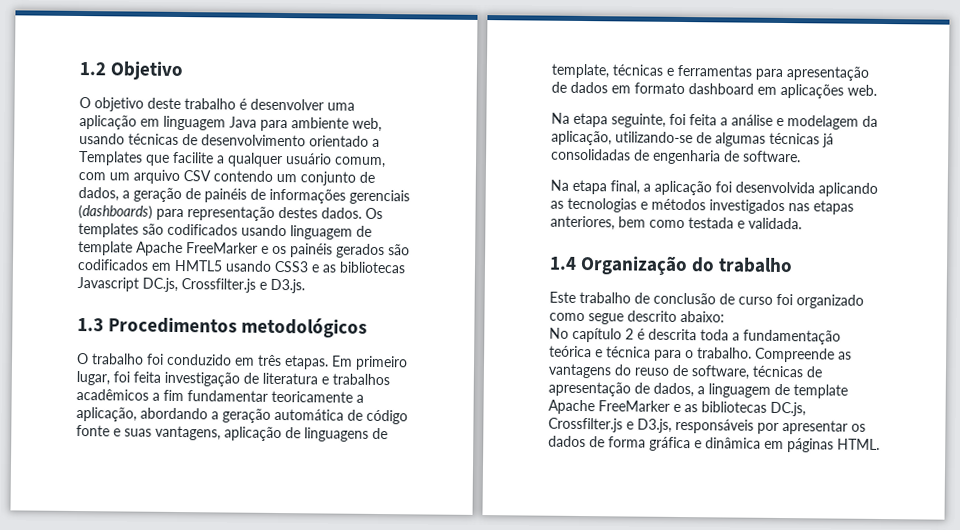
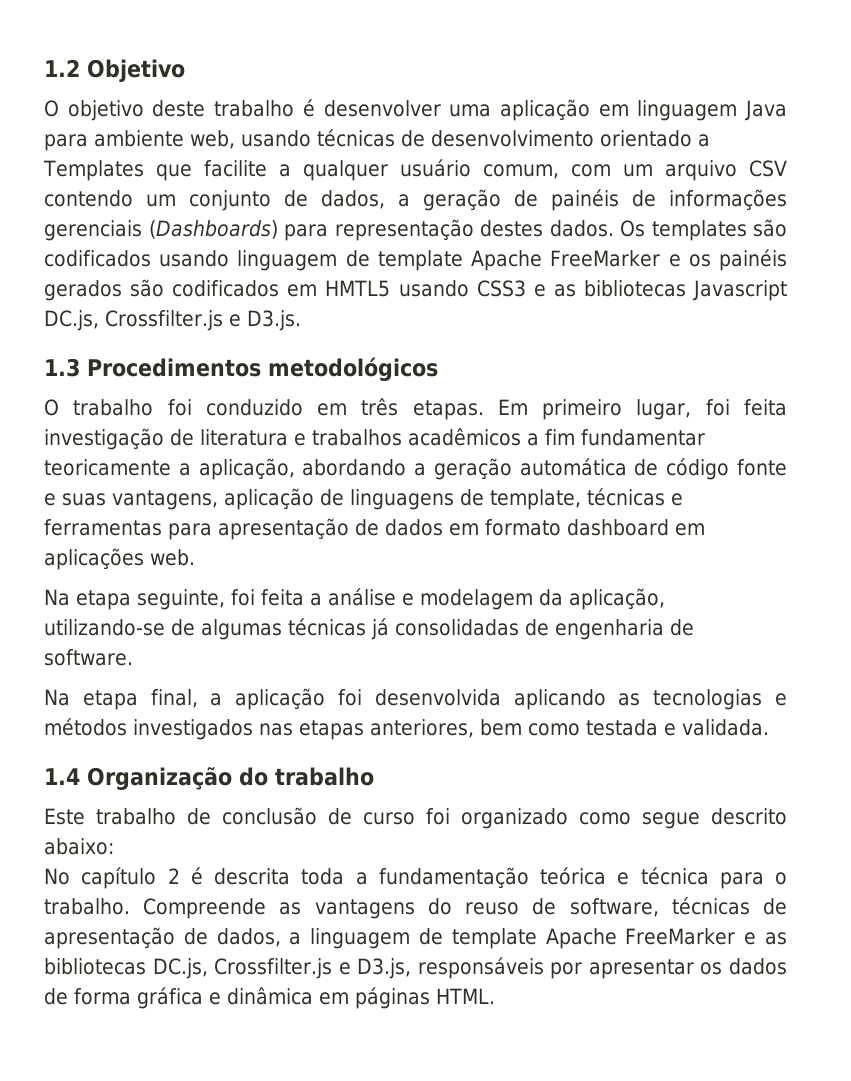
[78,205,153,220] (dashboards) -> [148,220,278,239] (Dashboards)

